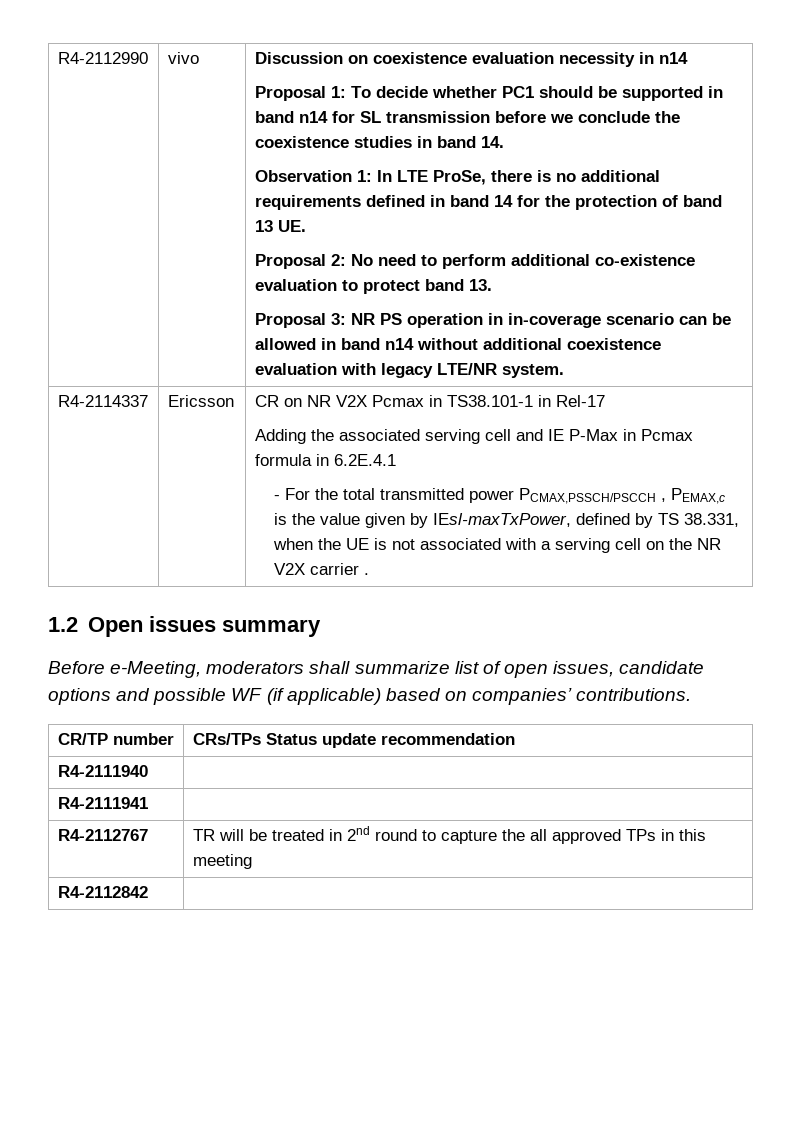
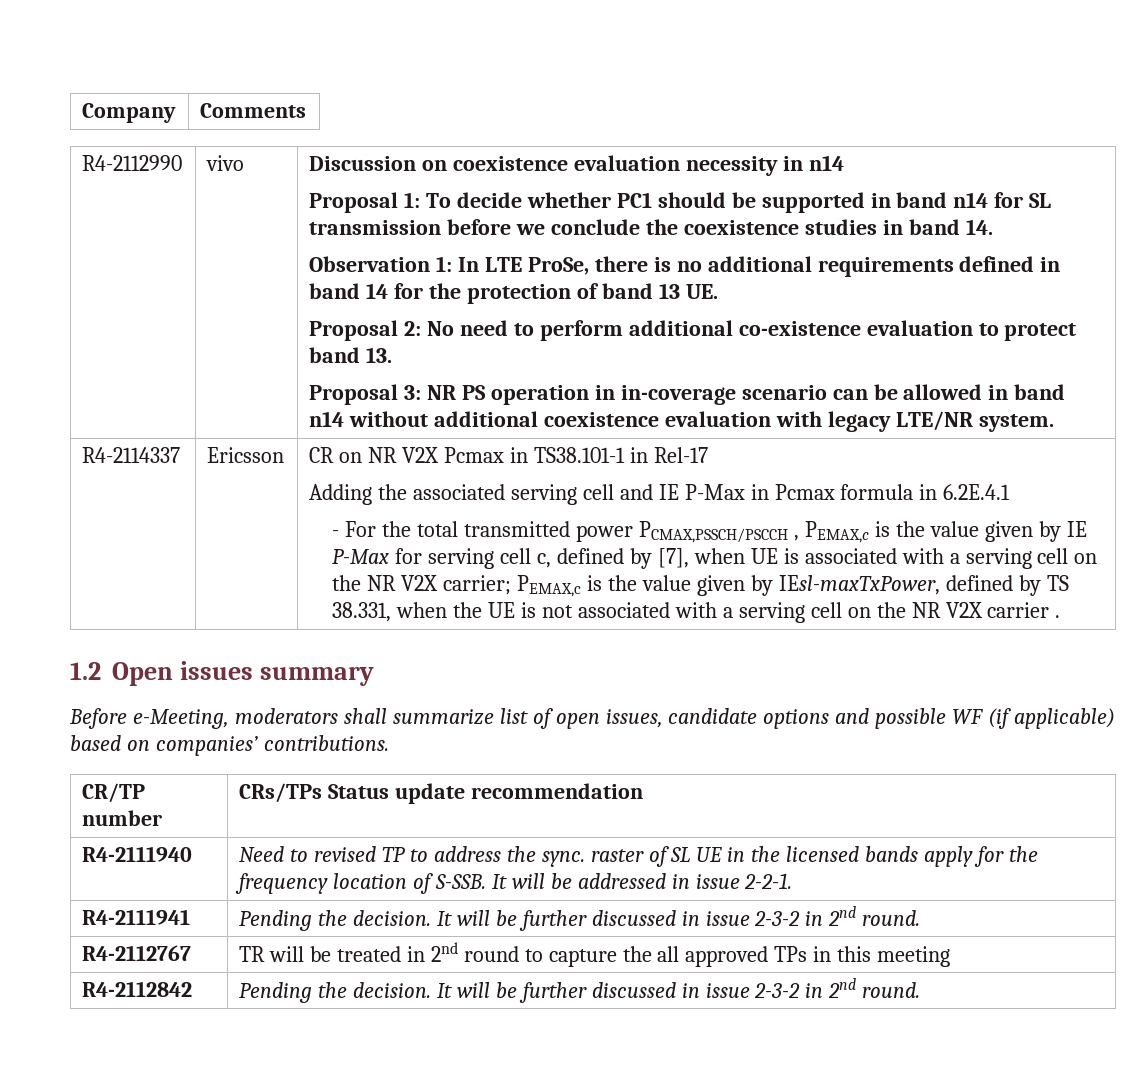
(57, 58) none -> [82,103,177,123] [200,103,307,118] Company | Comments //
(429, 520) none -> [1066,521,1087,537] [332,548,1098,569] [332,575,773,597] IE P-Max for serving cell c, defined by [7], when UE is associated with a serving cell on the NR V2X carrier; PEMAX,c is the value given by
[57,797,148,809] // R4-2111941 | -> [239,846,1038,867] [235,873,793,894] [82,909,191,925] [239,906,921,931] Need to revised TP to address the sync. raster of SL UE in the licensed bands apply for the frequency location of S-SSB. It will be addressed in issue 2-2-1. // R4-2111941 | Pending the decision. It will be further discussed in issue 2-3-2 in 2nd round.
(148, 892) none -> [239,978,921,1003] Pending the decision. It will be further discussed in issue 2-3-2 in 2nd round.

